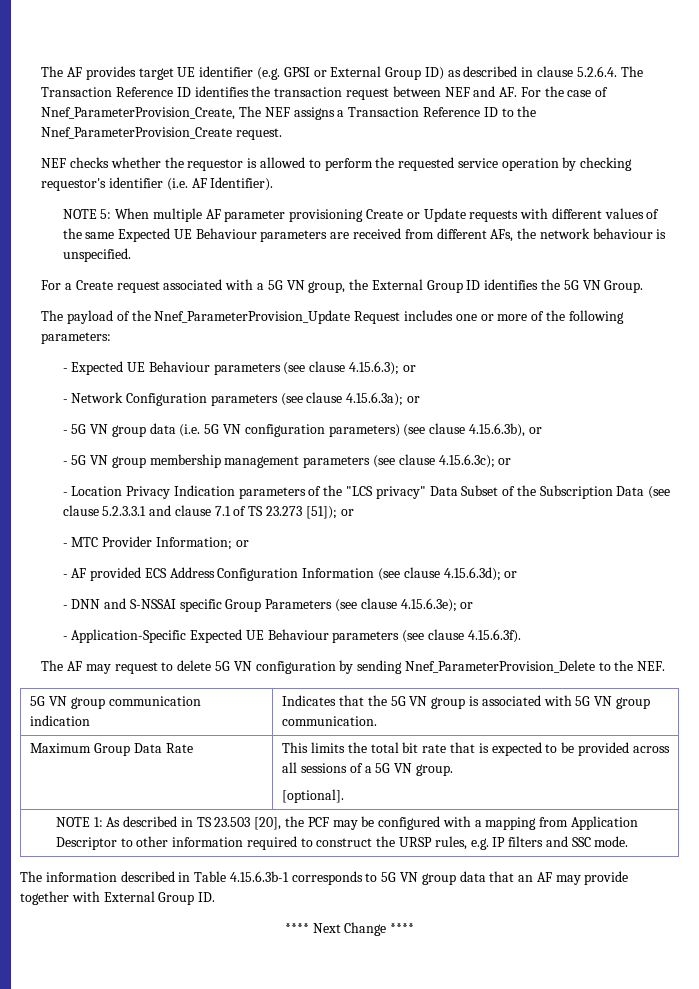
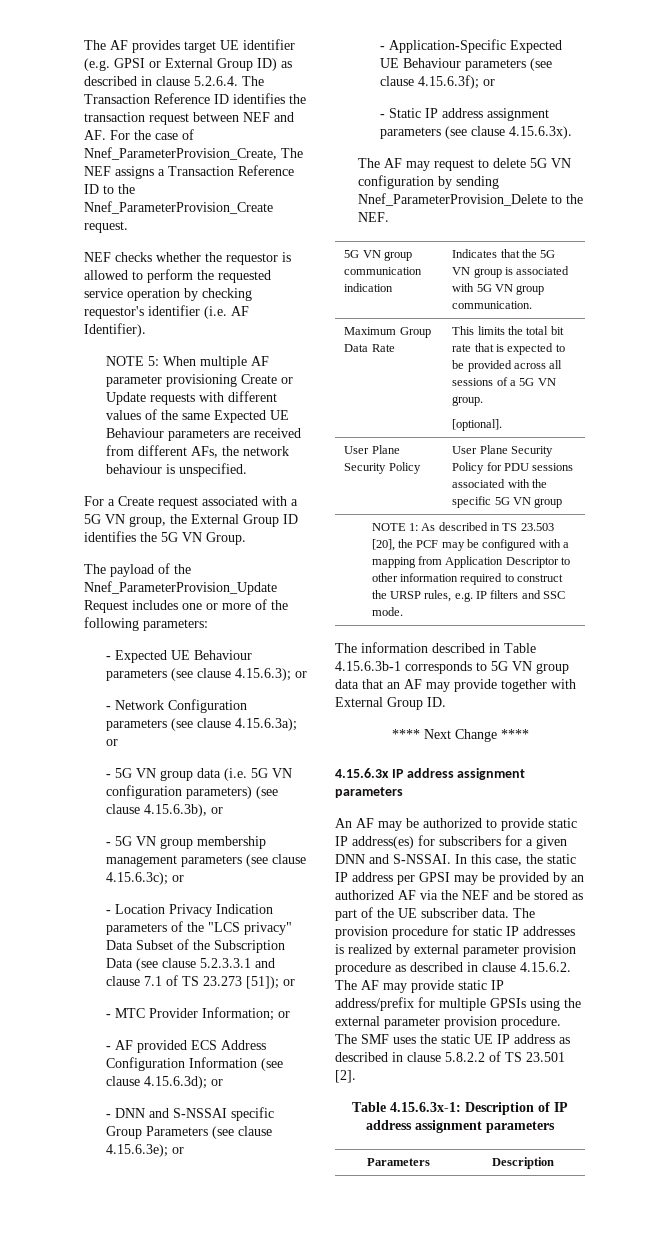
[467,629,521,643] 4.15.6.3f). -> [418,75,496,89] [380,108,550,121] [380,126,573,139] 4.15.6.3f); or // - Static IP address assignment parameters (see clause 4.15.6.3x).
(345, 796) none -> [344,445,400,454] [344,462,421,474] [452,445,554,457] [452,462,574,474] [452,479,548,488] [452,496,563,508] // User Plane Security Policy | User Plane Security Policy for PDU sessions associated with the specific 5G VN group
(415, 928) none -> [335,768,526,780] [335,787,403,798] [335,818,577,831] [335,835,567,849] [335,854,576,866] [335,872,584,885] [335,890,583,900] [335,907,535,921] [335,925,575,939] [335,944,576,957] [335,962,571,975] [335,980,504,993] [335,997,581,1011] [335,1016,561,1029] [335,1034,570,1044] [335,1051,565,1062] [335,1070,356,1083] [352,1102,568,1115] [366,1120,555,1133] [366,1158,430,1166] [491,1157,554,1169] // 4.15.6.3x IP address assignment parameters // An AF may be authorized to provide static IP address(es) for subscribers for a given DNN and S-NSSAI. In this case, the static IP address per GPSI may be provided by an authorized AF via the NEF and be stored as part of the UE subscriber data. The provision procedure for static IP addresses is realized by external parameter provision procedure as described in clause 4.15.6.2. The AF may provide static IP address/prefix for multiple GPSIs using the external parameter provision procedure. The SMF uses the static UE IP address as described in clause 5.8.2.2 of TS 23.501 [2]. // Table 4.15.6.3x-1: Description of IP address assignment parameters // Parameters | Description

